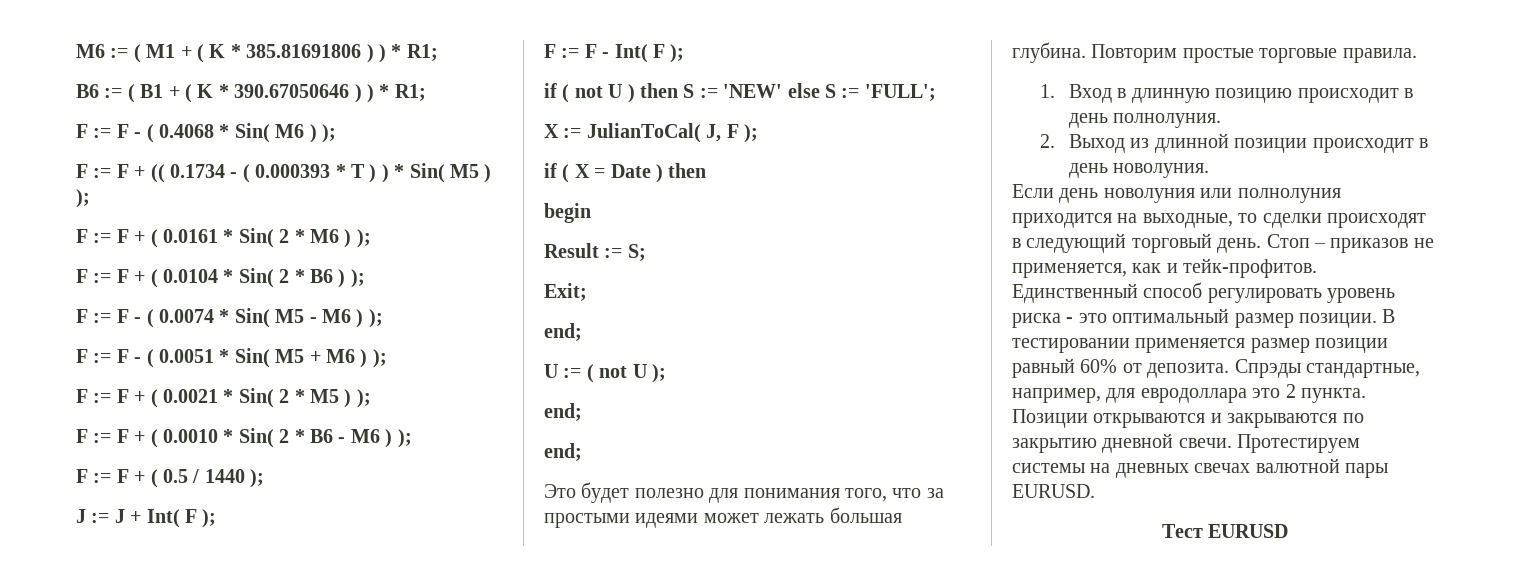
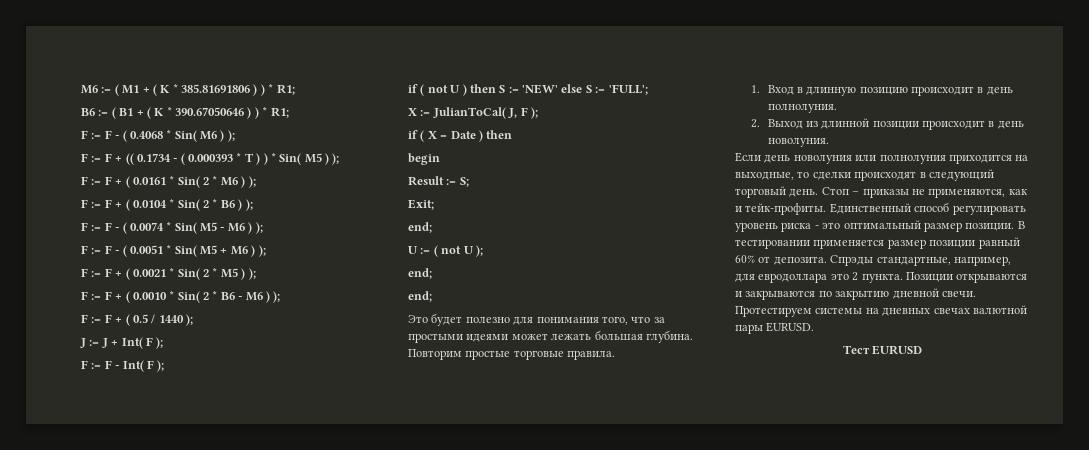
[1330,238,1434,253] [1012,263,1127,278] приказов не применяется, -> [862,188,1006,198] приказы не применяются,
[1183,258,1318,278] тейк-профитов. -> [745,203,827,215] тейк-профиты.

